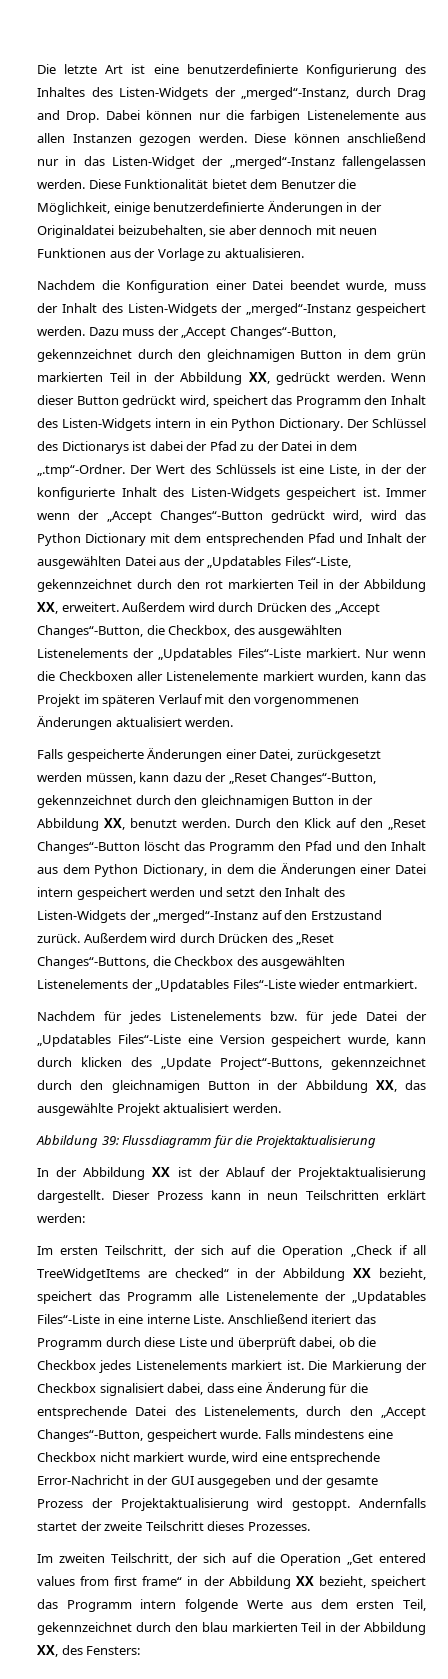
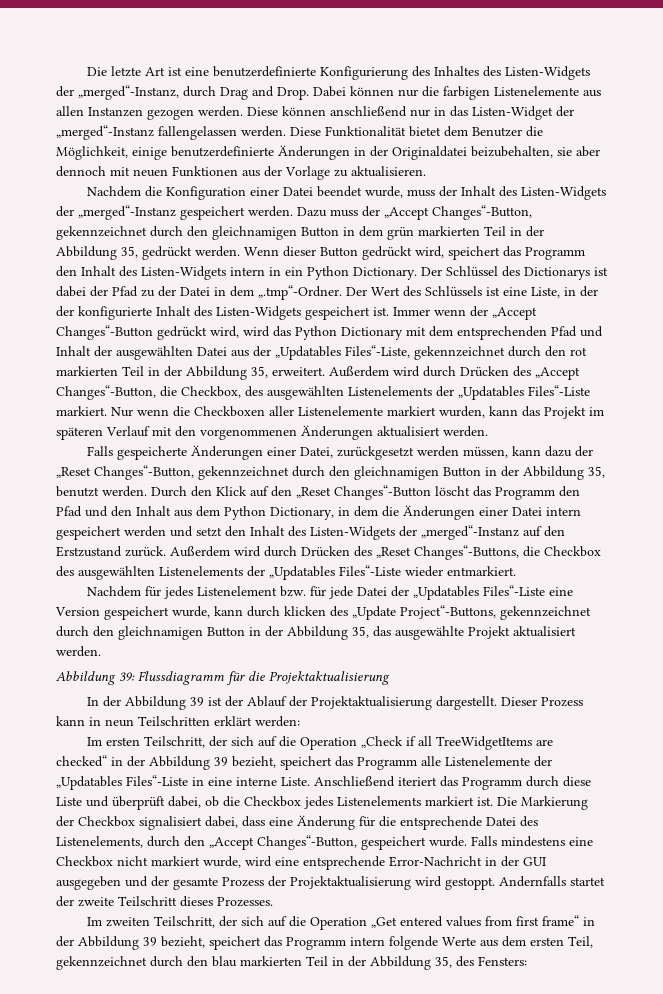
[248,372,270,384] XX, -> [121,246,138,258] 35,
[37,602,58,614] XX, -> [251,366,268,378] 35,
[104,818,125,830] XX, -> [588,466,605,478] 35,
[170,1011,261,1021] Listenelements -> [197,586,278,596] Listenelement
[375,1080,397,1092] XX, -> [352,626,369,638] 35,
[152,1167,171,1177] XX -> [190,697,205,706] 39
[353,1268,372,1278] XX -> [214,757,228,766] 39
[295,1576,314,1586] XX -> [143,937,157,946] 39
[37,1645,58,1657] XX, -> [435,956,452,968] 35,

